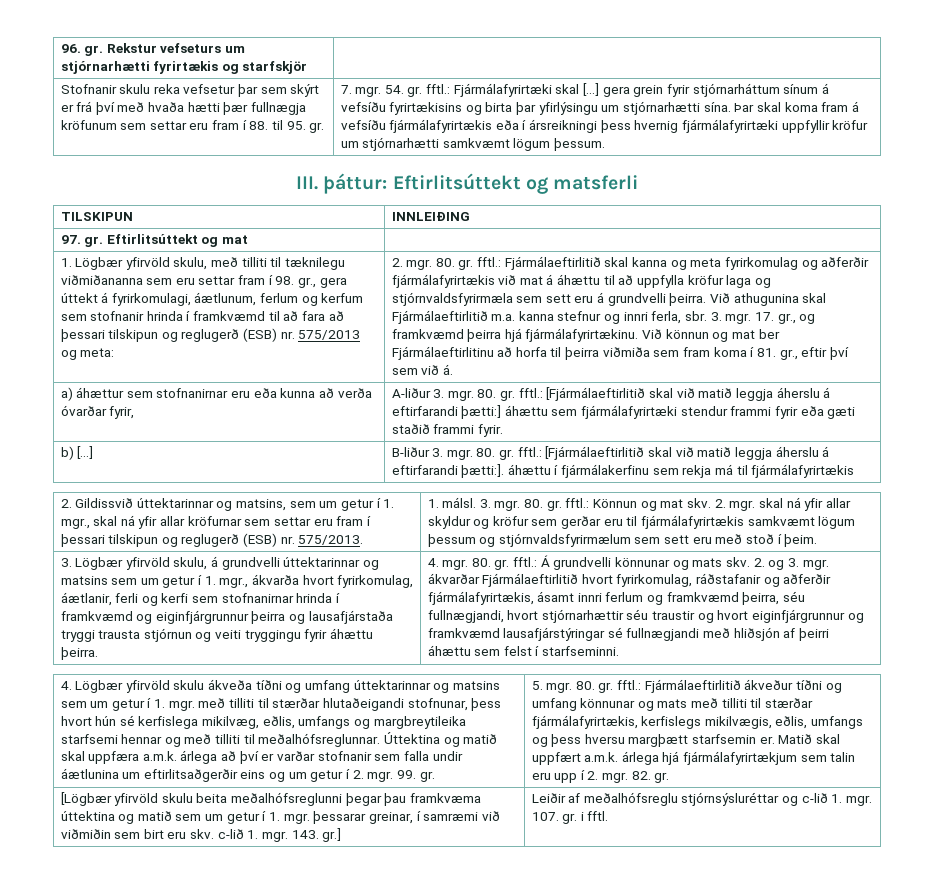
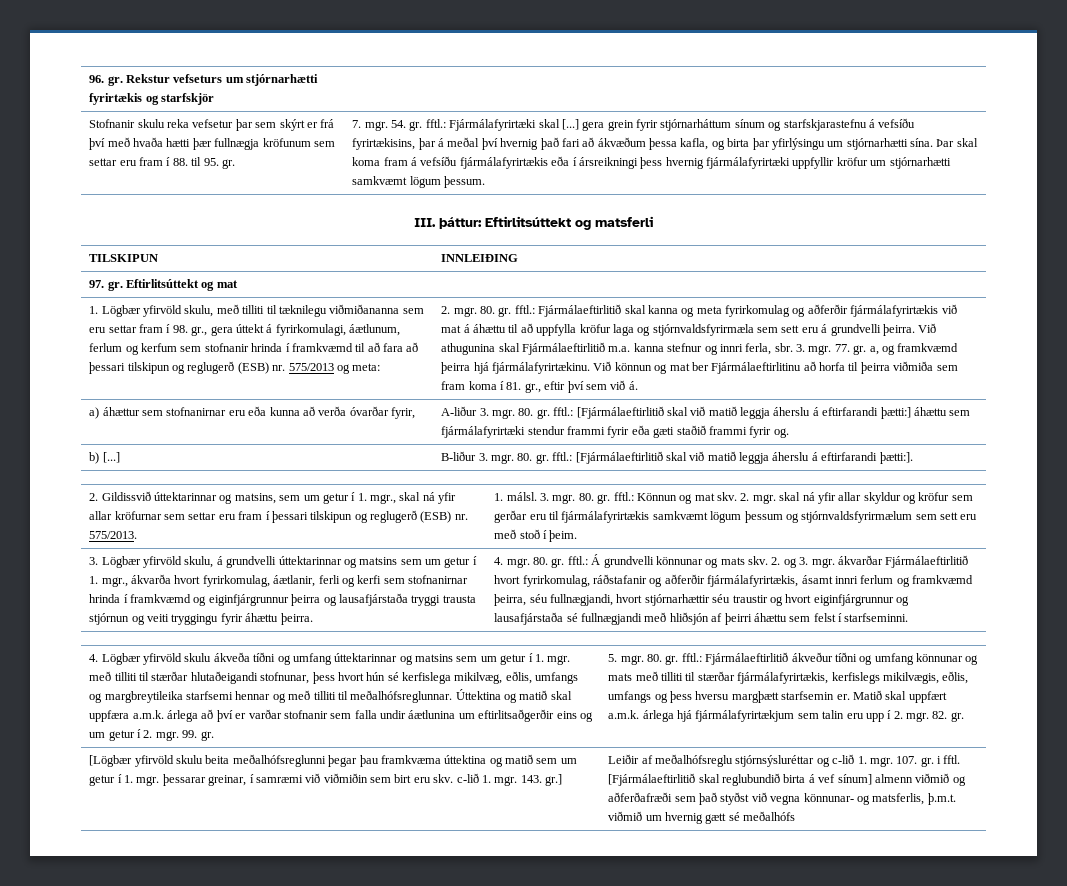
[821,83,829,94] [340,102,463,115] á vefsíðu fyrirtækisins -> [768,118,916,131] [352,137,709,150] og starfskjarastefnu á vefsíðu fyrirtækisins, þar á meðal því hvernig það fari að ákvæðum þessa kafla,
[754,312,796,324] 17. gr., -> [834,344,879,355] 77. gr. a,
[477,424,503,437] fyrir. -> [749,426,789,438] fyrir og.
[507,464,855,478] áhættu í fjármálakerfinu sem rekja má til fjármálafyrirtækis -> (913, 458) none
[427,627,606,641] framkvæmd lausafjárstýringar -> [494,612,564,625] lausafjárstaða
(609, 816) none -> [608,773,966,786] [608,792,956,805] [608,811,796,824] [Fjármálaeftirlitið skal reglubundið birta á vef sínum] almenn viðmið og aðferðafræði sem það styðst við vegna könnunar- og matsferlis, þ.m.t. viðmið um hvernig gætt sé meðalhófs

